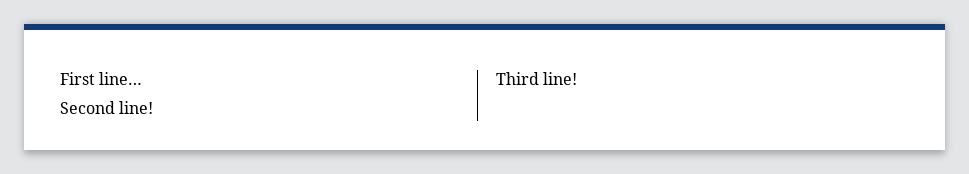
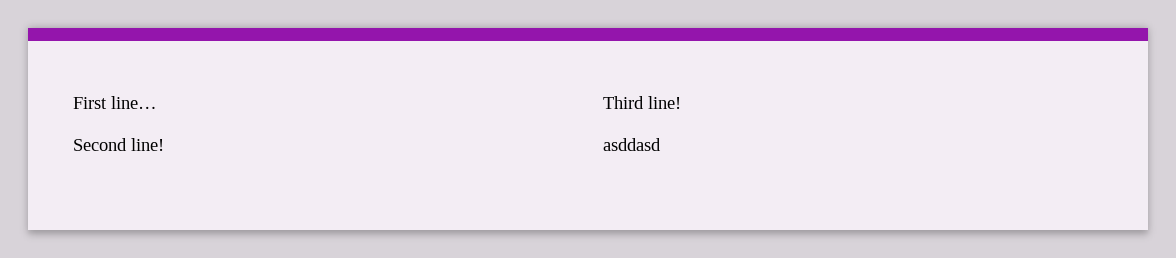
(578, 78) none -> [603,138,661,151] // asddasd

